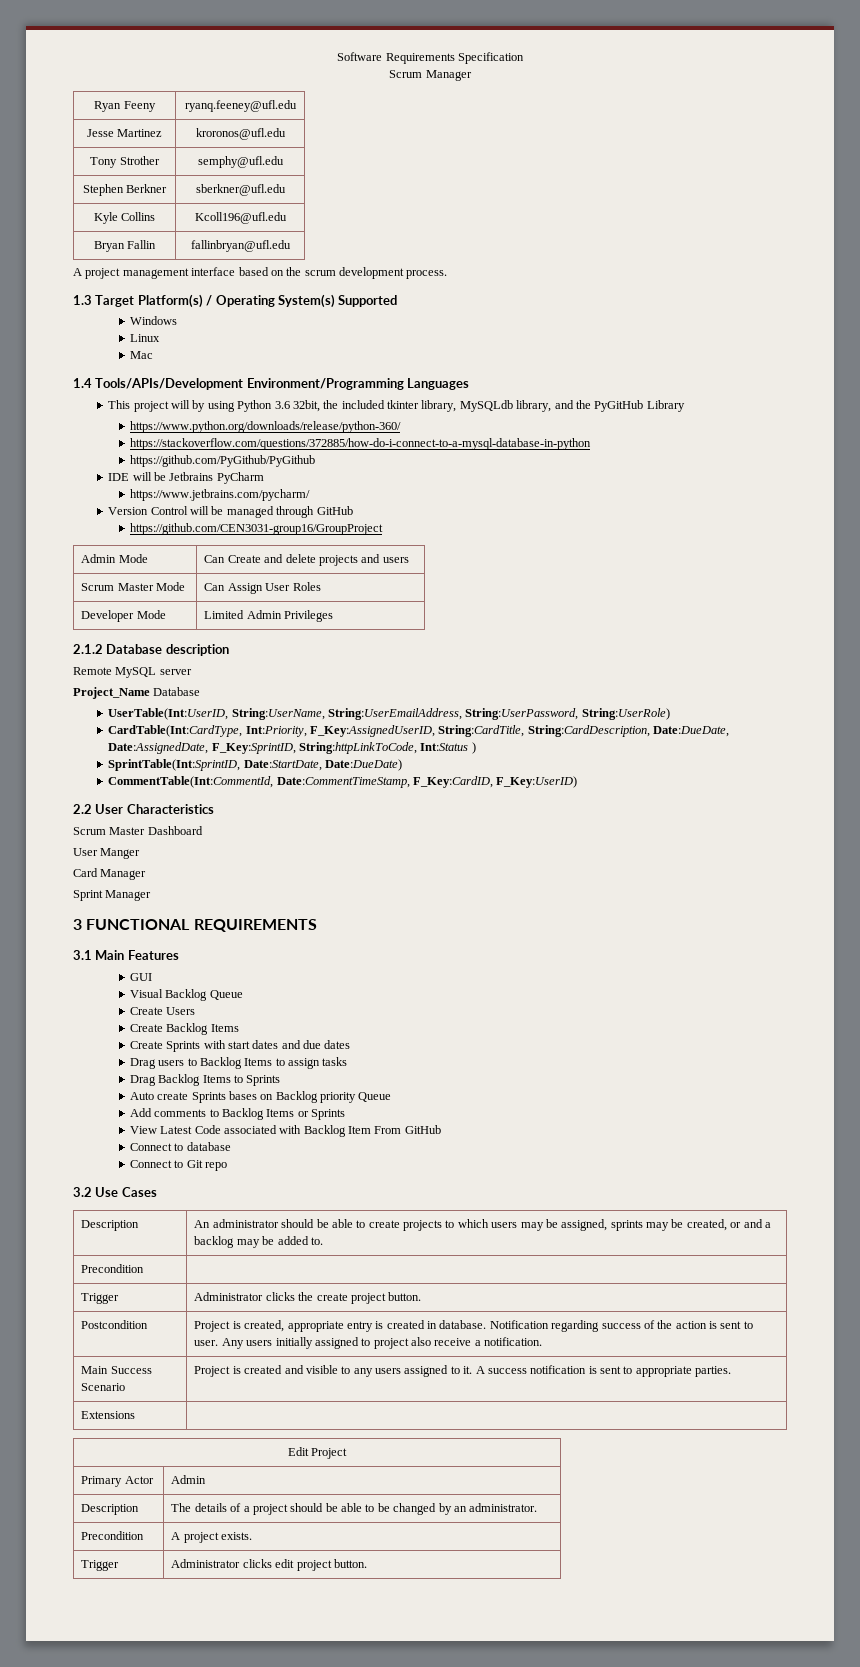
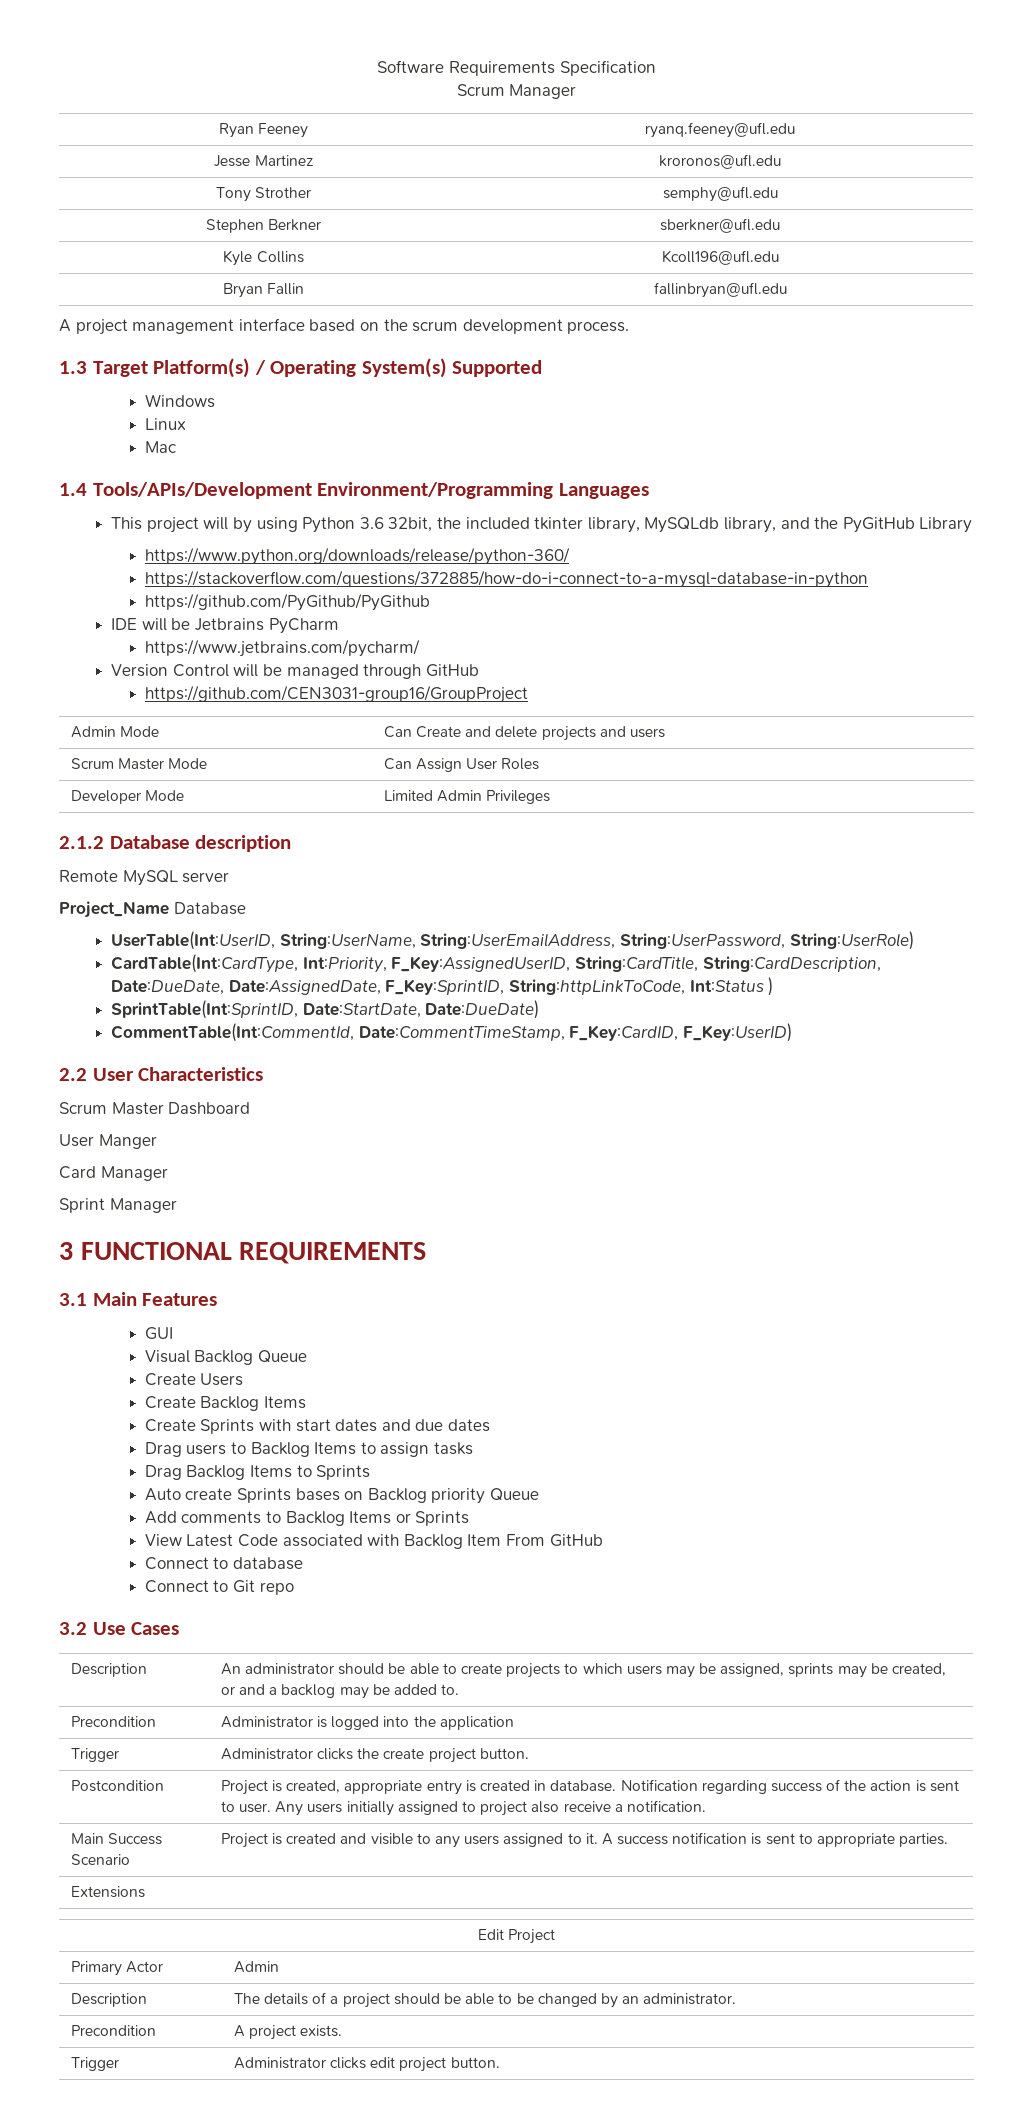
[123,101,156,112] Feeny -> [258,123,309,138] Feeney
(145, 1268) none -> [220,1716,514,1730] Administrator is logged into the application

